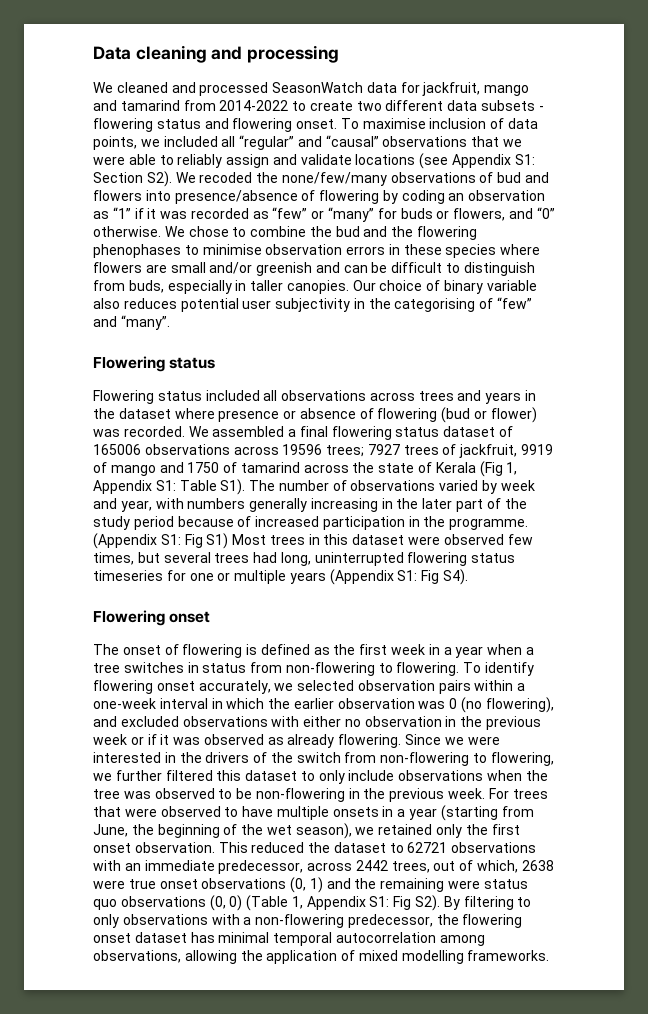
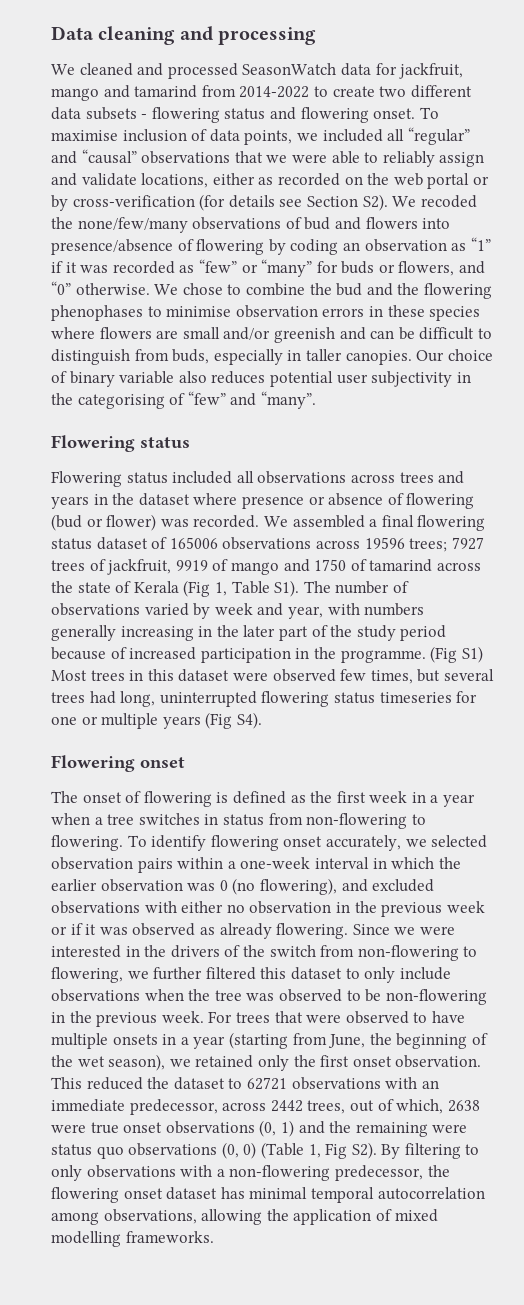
[355,153,535,169] locations (see Appendix S1: -> [141,173,489,189] [51,194,303,211] locations, either as recorded on the web portal or by cross-verification (for details see
[93,480,176,494] Appendix S1: -> (227, 589) none
[93,533,203,549] (Appendix S1: Fig -> [430,646,458,663] (Fig
[329,569,440,585] (Appendix S1: Fig -> [205,712,233,729] (Fig
[306,896,390,910] Appendix S1: -> (321, 1151) none

